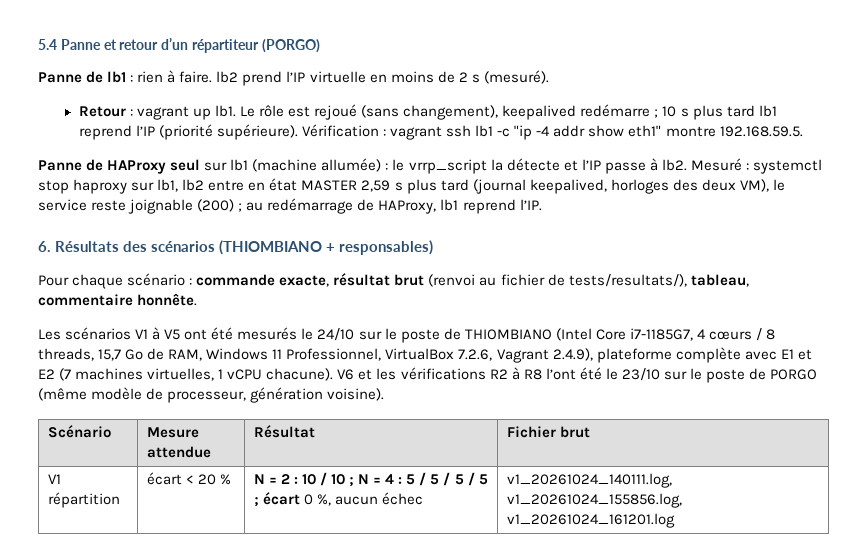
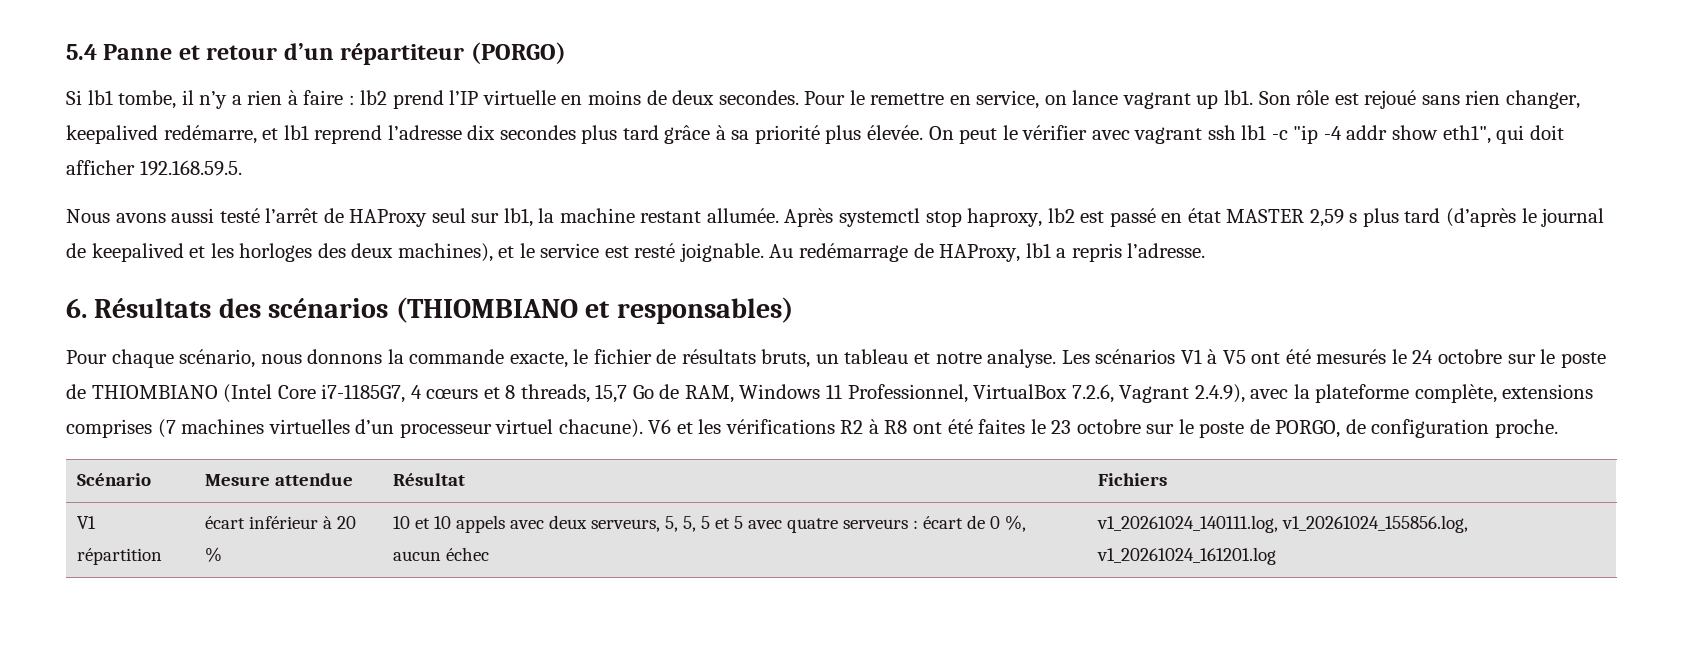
[38,70,213,83] Panne de lb1 : rien à faire. -> [66,90,355,109] Si lb1 tombe, il n’y a rien à faire :
[458,70,549,84] [78,106,133,117] 2 s (mesuré). // Retour : -> [672,90,1119,109] deux secondes. Pour le remettre en service, on lance
[240,106,256,117] Le -> [1258,91,1291,105] Son
[361,104,777,120] [78,124,387,140] (sans changement), keepalived redémarre ; 10 s plus tard lb1 reprend l’IP (priorité supérieure). Vérification : -> [1421,90,1580,109] [66,125,1130,144] sans rien changer, keepalived redémarre, et lb1 reprend l’adresse dix secondes plus tard grâce à sa priorité plus élevée. On peut le vérifier avec
[628,125,803,137] [38,158,822,174] [38,179,245,194] eth1" montre 192.168.59.5. // Panne de HAProxy seul sur lb1 (machine allumée) : le vrrp_script la détecte et l’IP passe à lb2. Mesuré : systemctl stop haproxy sur lb1, lb2 entre -> [1442,125,1564,144] [66,160,242,176] [66,208,1156,227] eth1", qui doit afficher 192.168.59.5. // Nous avons aussi testé l’arrêt de HAProxy seul sur lb1, la machine restant allumée. Après systemctl stop haproxy, lb2 est passé
[472,179,785,194] [38,199,264,214] (journal keepalived, horloges des deux VM), le service reste joignable (200) ; au -> [1445,208,1605,227] [66,243,794,262] (d’après le journal de keepalived et les horloges des deux machines), et le service est resté joignable. Au
[462,199,542,214] reprend l’IP. -> [1056,243,1206,262] a repris l’adresse.
[326,243,335,252] + -> [585,301,611,318] et
[127,273,749,287] [38,293,198,306] scénario : commande exacte, résultat brut (renvoi au fichier de tests/resultats/), tableau, commentaire honnête. // -> [179,349,1057,368] scénario, nous donnons la commande exacte, le fichier de résultats bruts, un tableau et notre analyse.
[317,328,355,341] 24/10 -> [1412,349,1502,364] 24 octobre
[755,328,762,341] / -> [483,387,500,399] et
[596,347,812,363] [38,368,263,381] plateforme complète avec E1 et E2 (7 machines virtuelles, 1 vCPU -> [1250,384,1594,403] [66,419,554,438] avec la plateforme complète, extensions comprises (7 machines virtuelles d’un processeur virtuel
[545,367,818,383] [38,387,385,403] l’ont été le 23/10 sur le poste de PORGO (même modèle de processeur, génération voisine). -> [913,419,1558,438] ont été faites le 23 octobre sur le poste de PORGO, de configuration proche.
[506,426,590,438] Fichier brut -> [1097,473,1167,486] Fichiers
[185,475,194,484] < -> [248,516,332,529] inférieur à
[253,472,488,487] [253,492,300,507] N = 2 : 10 / 10 ; N = 4 : 5 / 5 / 5 / 5 ; écart -> [392,515,985,533] 10 et 10 appels avec deux serveurs, 5, 5, 5 et 5 avec quatre serveurs : écart de

